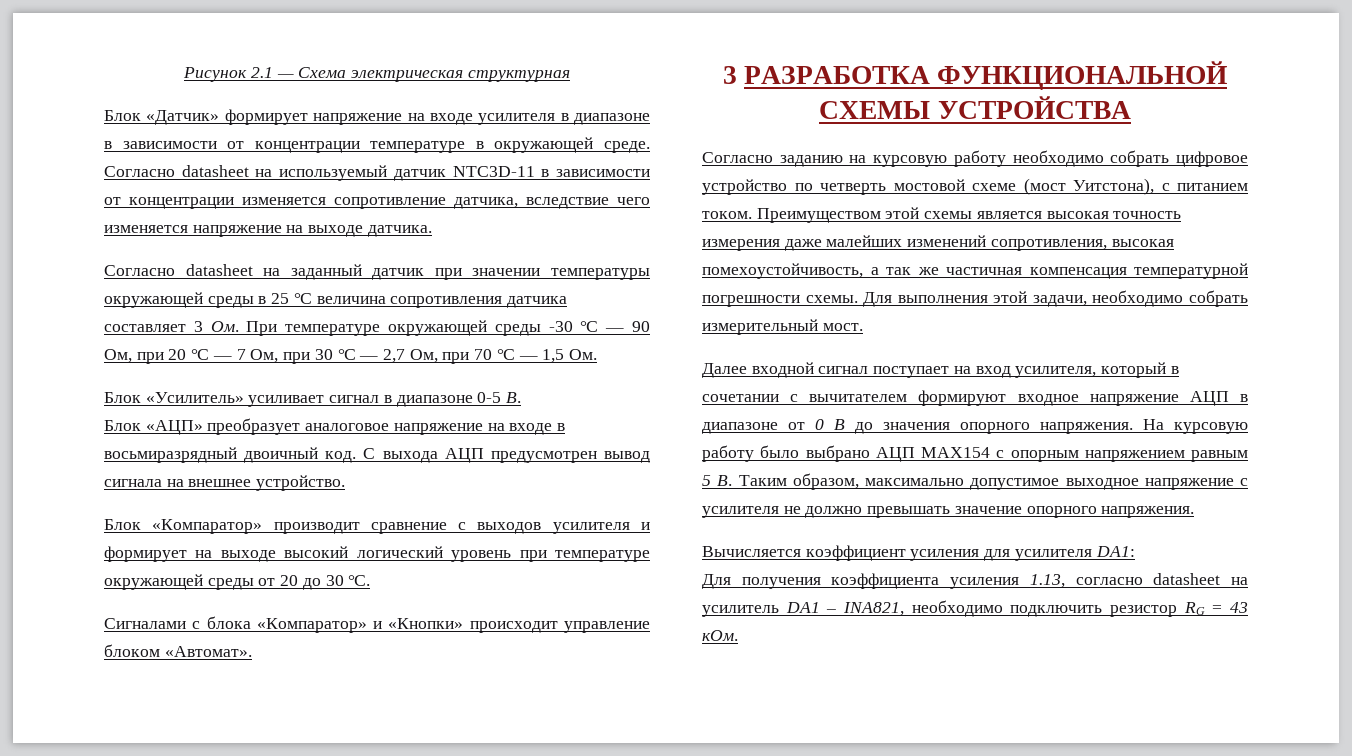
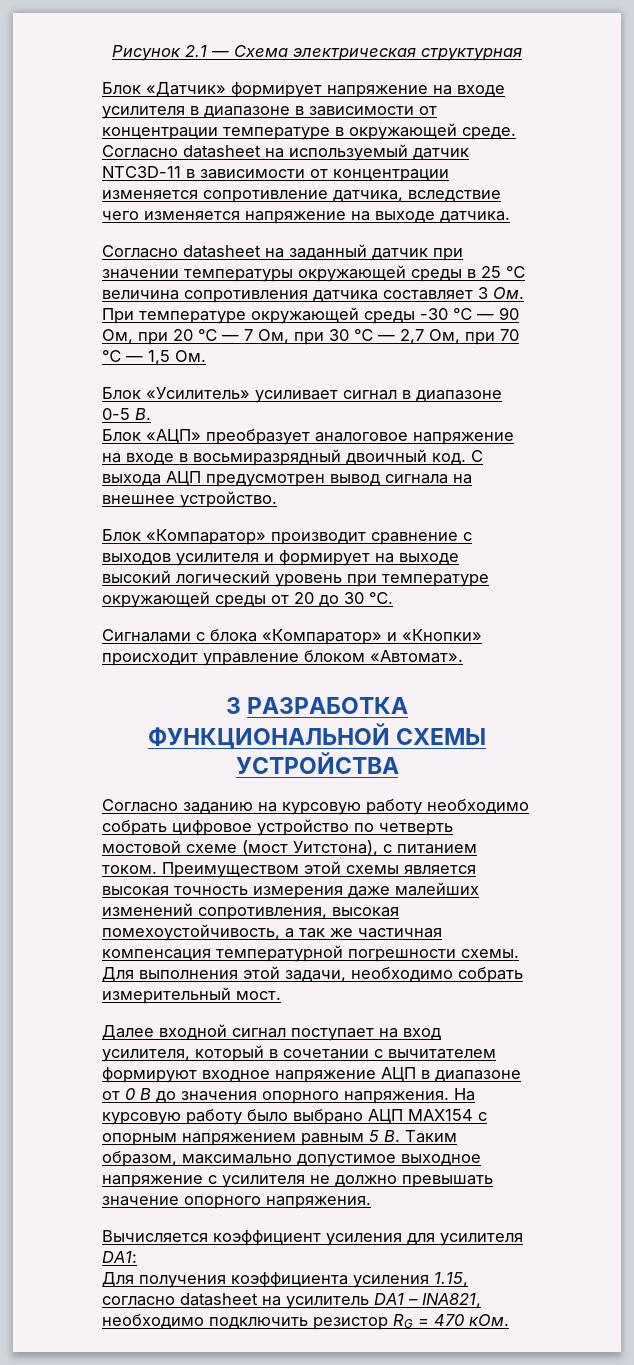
[1029,574,1065,588] 1.13, -> [434,1272,468,1287] 1.15,
[1230,602,1248,613] 43 -> [434,1314,465,1326] 470

